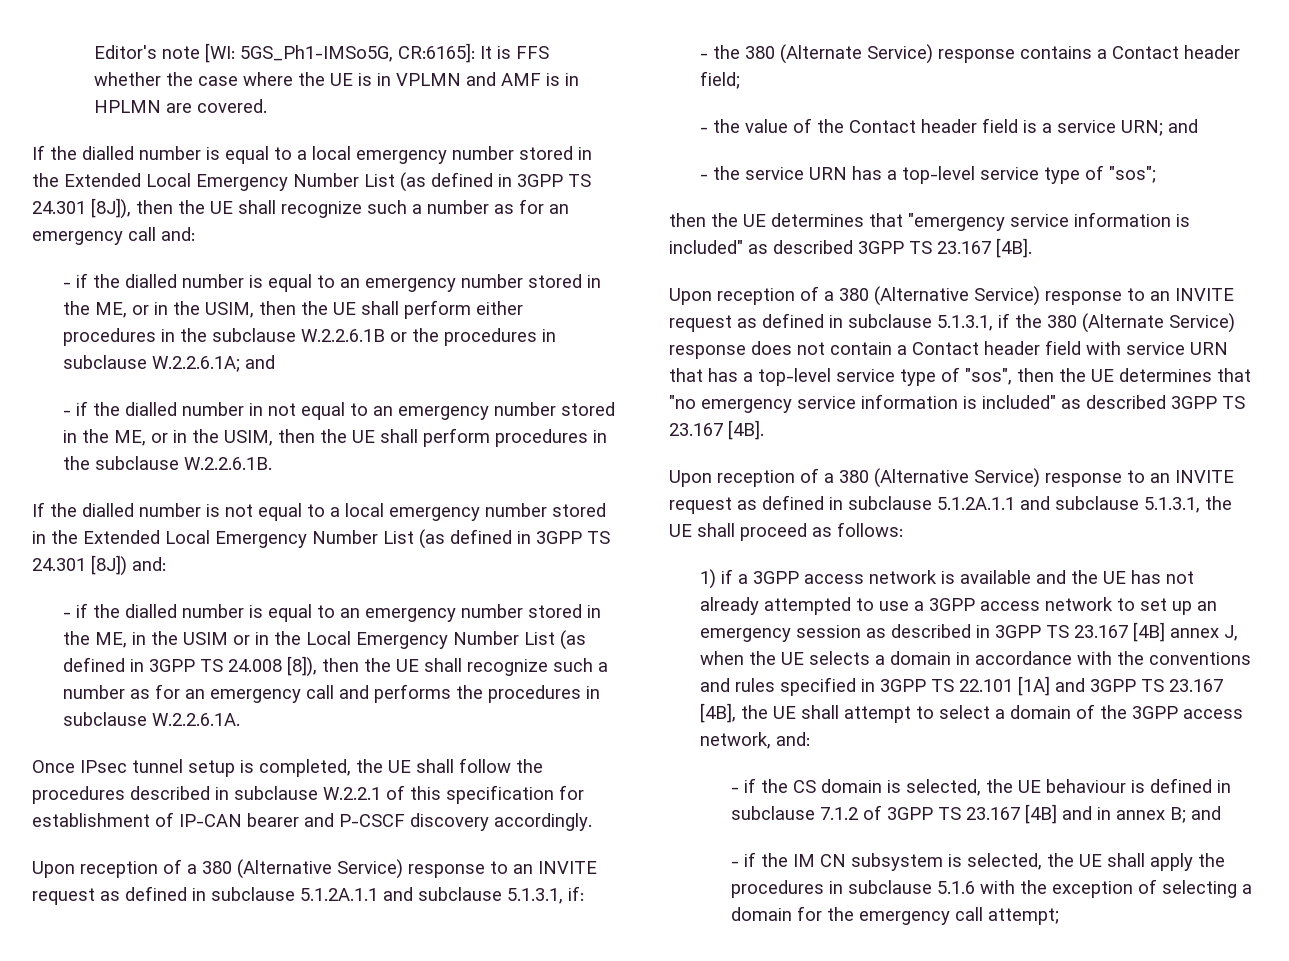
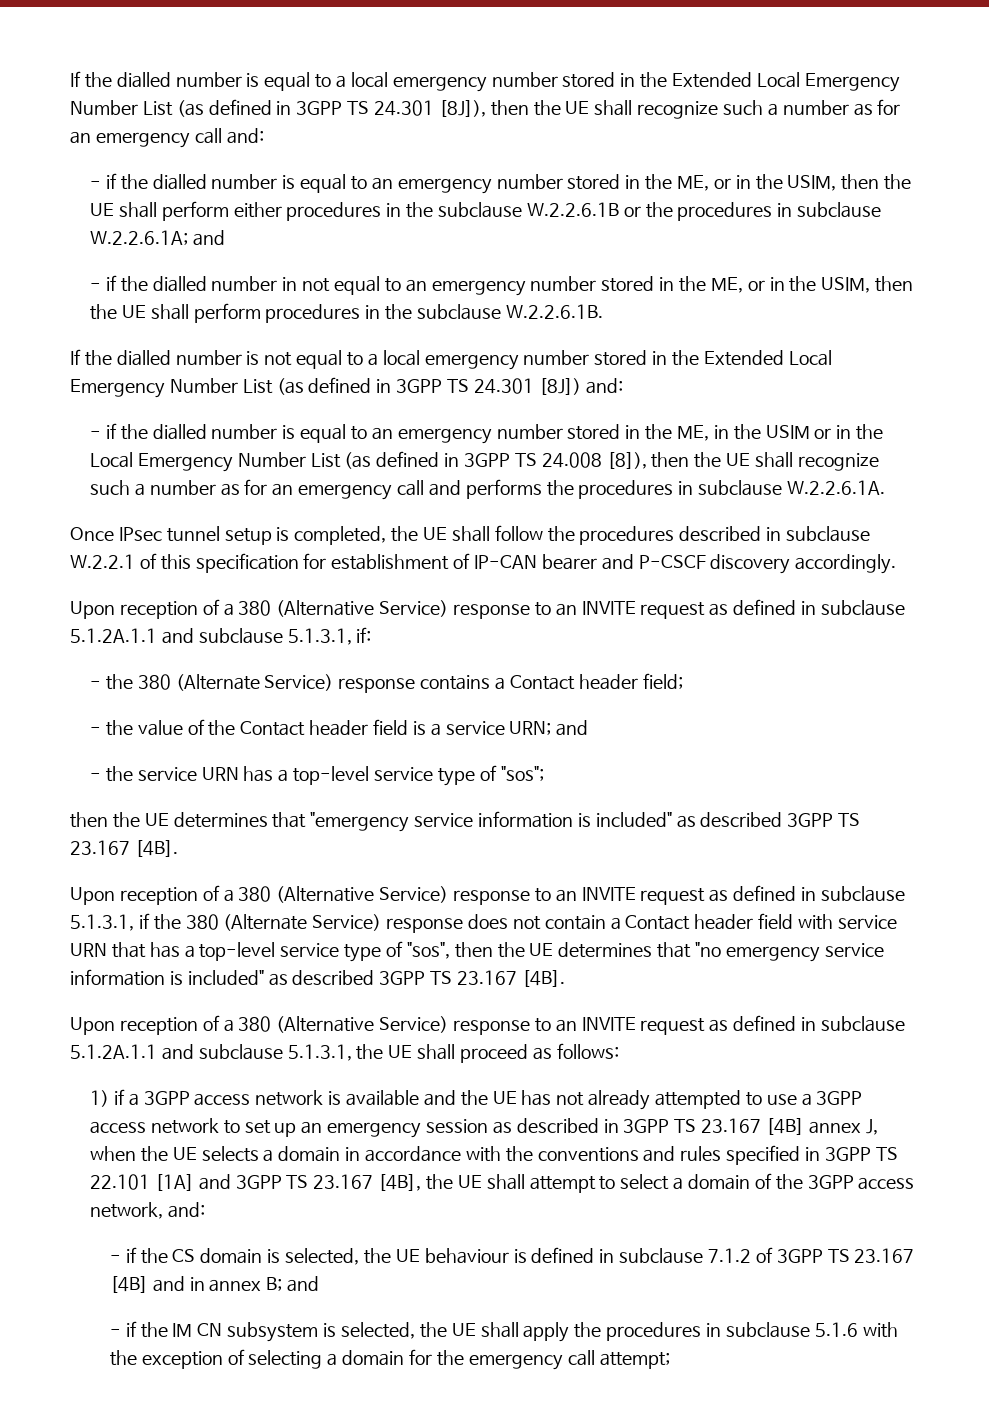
[94,43,550,63] [94,72,580,86] [94,99,268,113] Editor's note [WI: 5GS_Ph1-IMSo5G, CR:6165]: It is FFS whether the case where the UE is in VPLMN and AMF is in HPLMN are covered. // -> (70, 79) none

